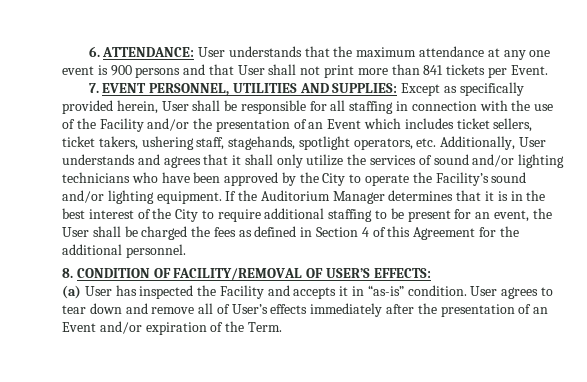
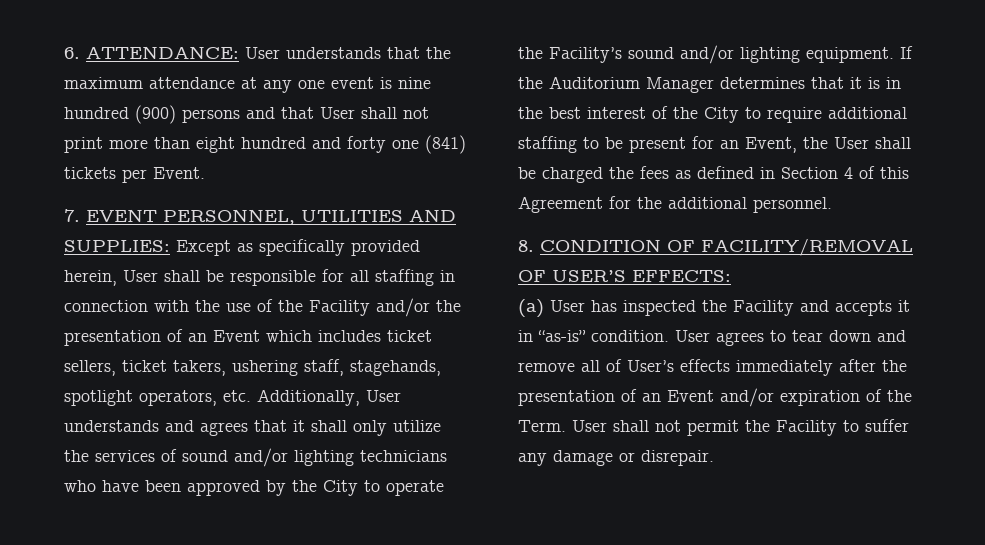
[110,65,132,76] 900 -> [398,77,431,89] [64,105,176,124] nine hundred (900)
[423,65,444,75] 841 -> [196,135,466,154] eight hundred and forty one (841)
[493,210,529,222] event, -> [745,137,797,153] Event,
(282, 327) none -> [572,419,909,436] [518,450,714,466] User shall not permit the Facility to suffer any damage or disrepair.

